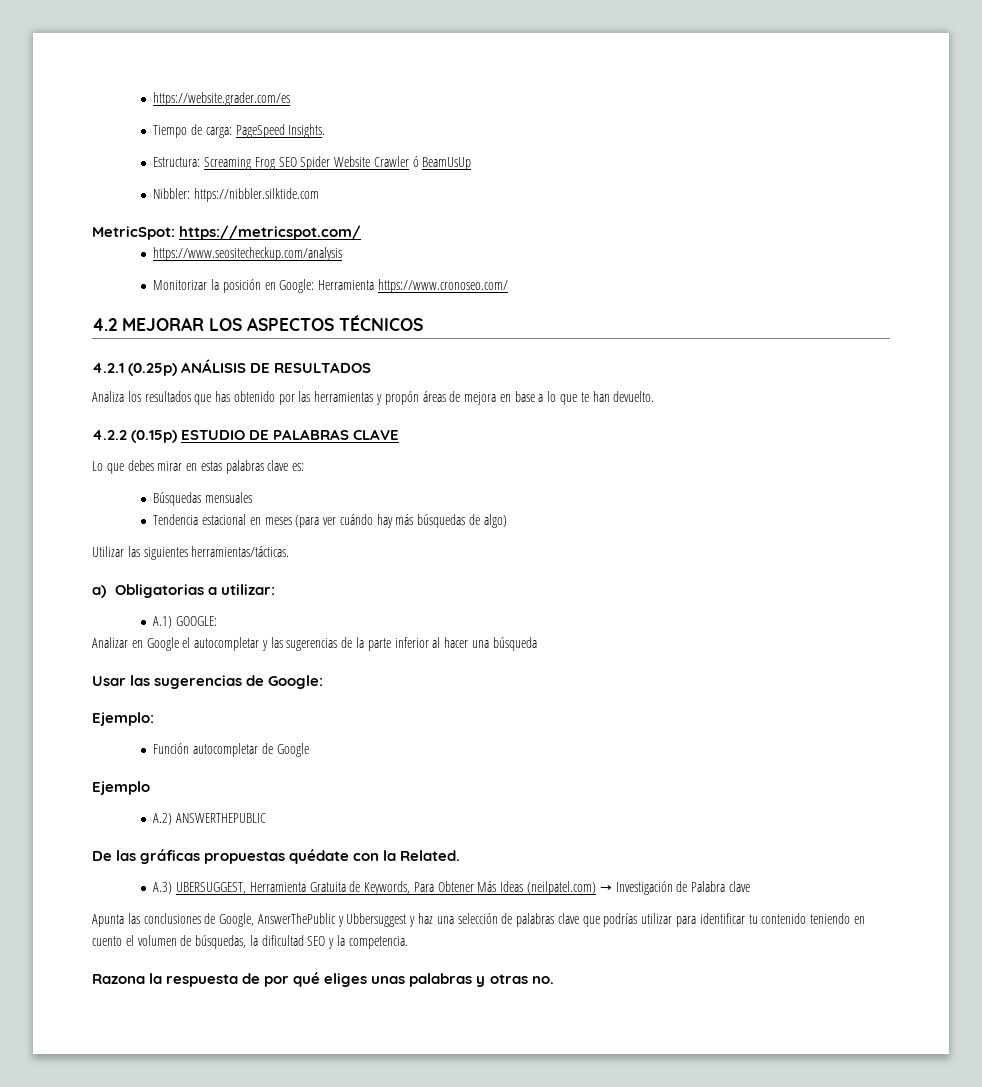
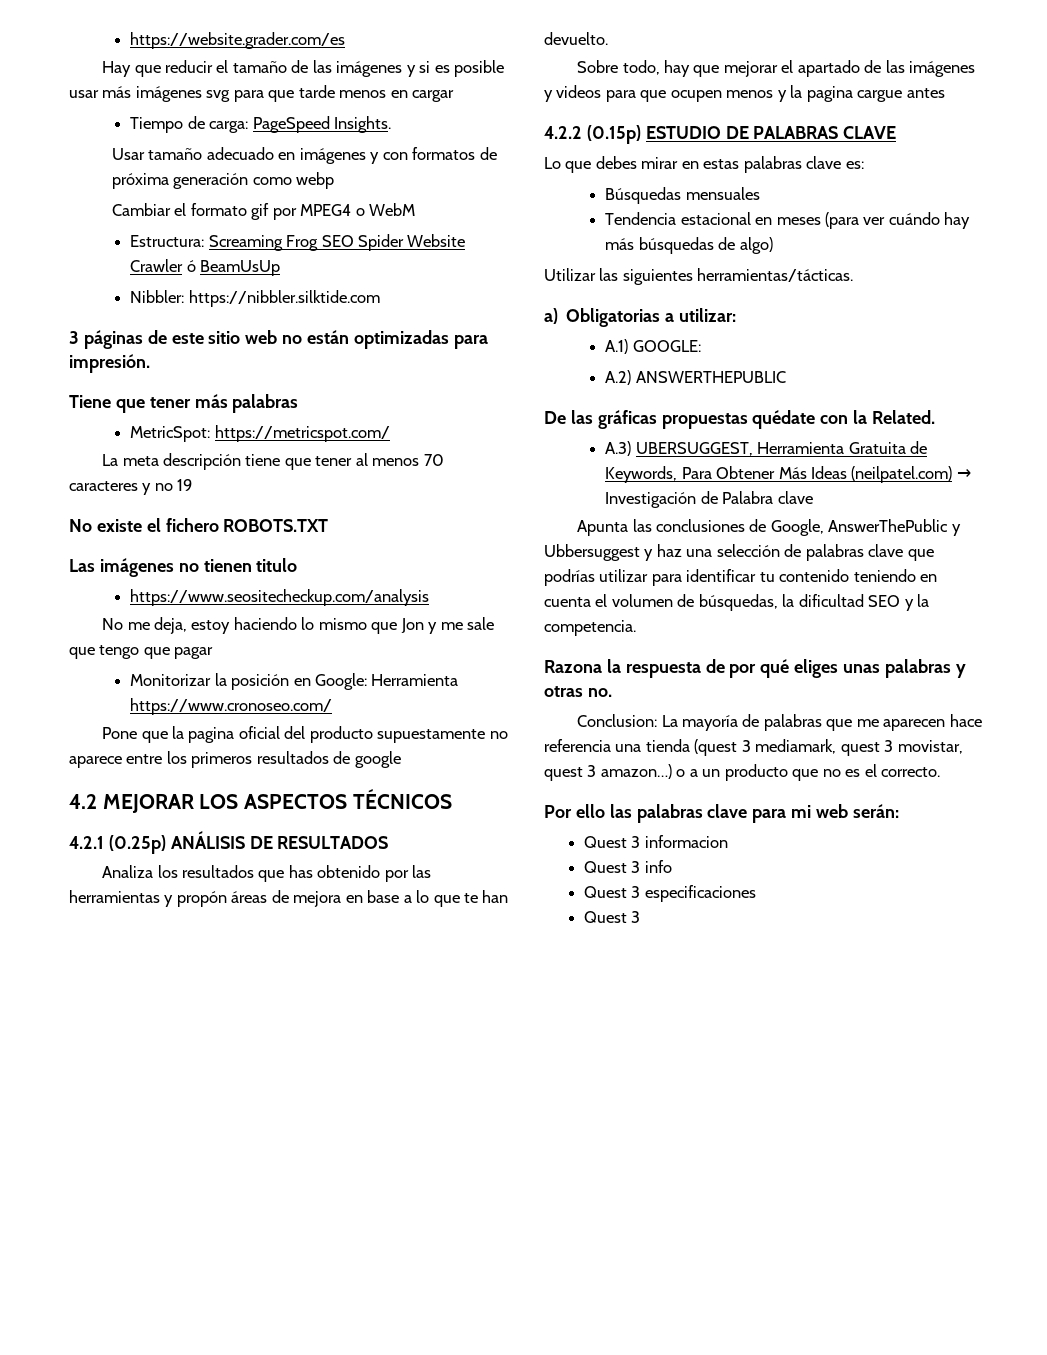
(291, 99) none -> [102,60,505,77] [69,85,455,102] // Hay que reducir el tamaño de las imágenes y si es posible usar más imágenes svg para que tarde menos en cargar
(326, 131) none -> [112,147,497,164] [112,172,335,189] [112,203,416,220] // Usar tamaño adecuado en imágenes y con formatos de próxima generación como webp // Cambiar el formato gif por MPEG4 o WebM
[92,225,362,240] [153,247,343,261] MetricSpot: https://metricspot.com/ // https://www.seositecheckup.com/analysis -> [69,330,488,349] [69,354,150,373] [69,394,299,413] [130,425,390,442] [102,453,444,470] [69,479,193,495] [69,518,329,532] [69,558,298,577] [130,589,430,606] [102,617,495,634] [69,645,214,659] 3 páginas de este sitio web no están optimizadas para impresión. // Tiene que tener más palabras // MetricSpot: https://metricspot.com/ // La meta descripción tiene que tener al menos 70 caracteres y no 19 // No existe el fichero ROBOTS.TXT // Las imágenes no tienen titulo // https://www.seositecheckup.com/analysis // No me deja, estoy haciendo lo mismo que Jon y me sale que tengo que pagar
(508, 286) none -> [102,726,508,743] [69,751,401,768] // Pone que la pagina oficial del producto supuestamente no aparece entre los primeros resultados de google
(655, 396) none -> [577,60,976,77] [544,85,945,102] // Sobre todo, hay que mejorar el apartado de las imágenes y videos para que ocupen menos y la pagina cargue antes
[92,637,537,651] [92,675,324,689] [92,712,154,726] [153,743,309,757] [92,781,150,795] // Analizar en Google el autocompletar y las sugerencias de la parte inferior al hacer una búsqueda // Usar las sugerencias de Google: // Ejemplo: // Función autocompletar de Google // Ejemplo -> (701, 346) none
[92,936,122,946] cuento -> [544,597,591,607] cuenta
(554, 980) none -> [577,714,982,731] [544,739,963,756] [544,764,941,781] [544,804,899,823] [583,835,728,848] [583,860,672,873] [583,885,756,902] [583,911,641,923] // Conclusion: La mayoría de palabras que me aparecen hace referencia una tienda (quest 3 mediamark, quest 3 movistar, quest 3 amazon…) o a un producto que no es el correcto. // Por ello las palabras clave para mi web serán: // Quest 3 informacion // Quest 3 info // Quest 3 especificaciones // Quest 3

